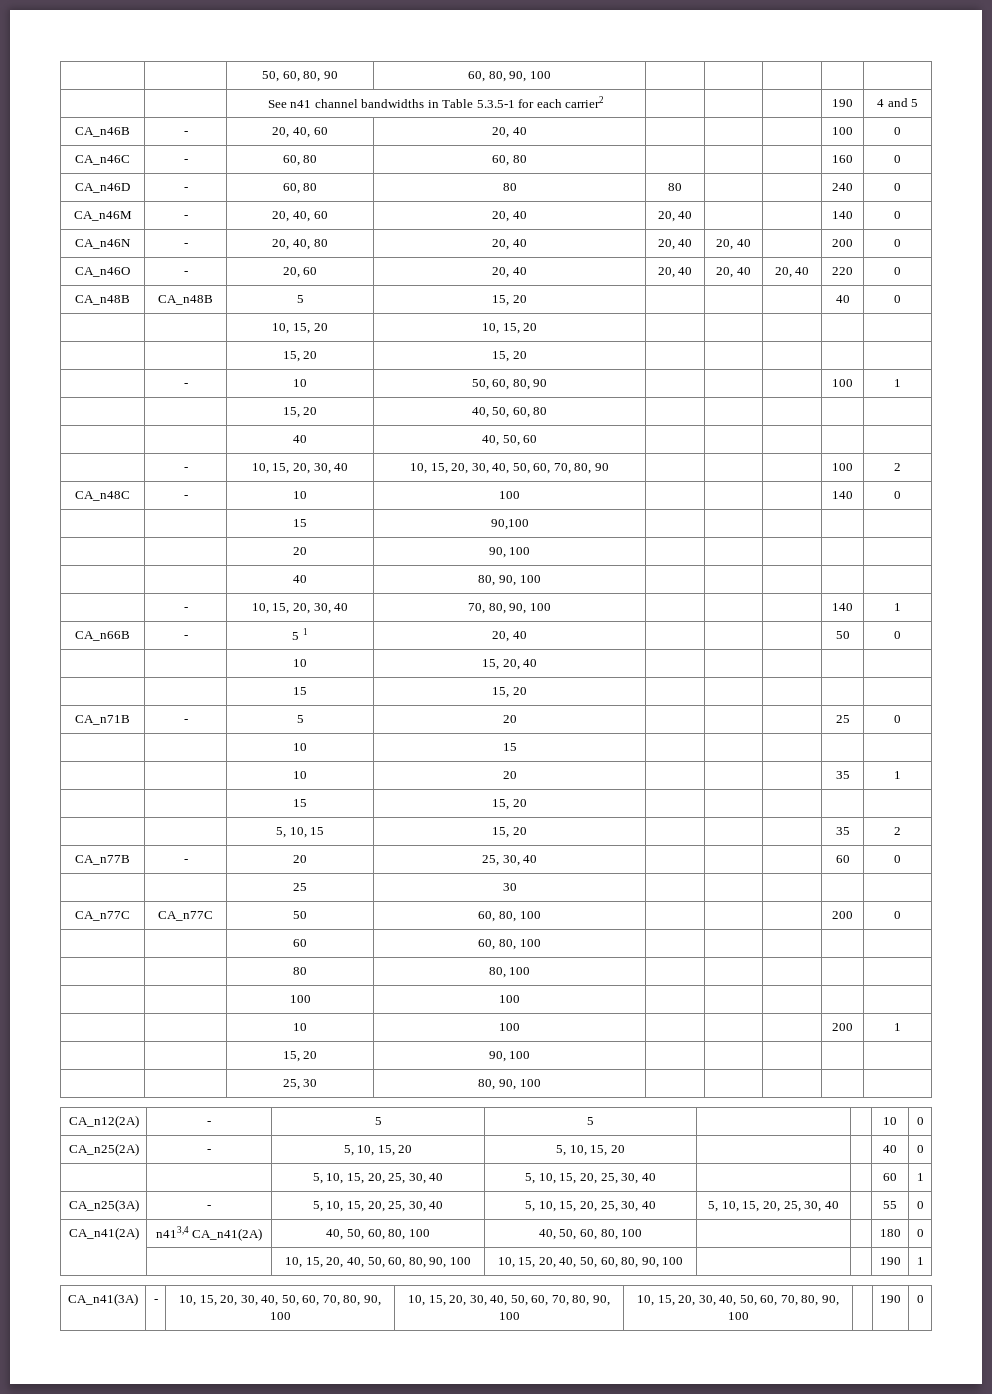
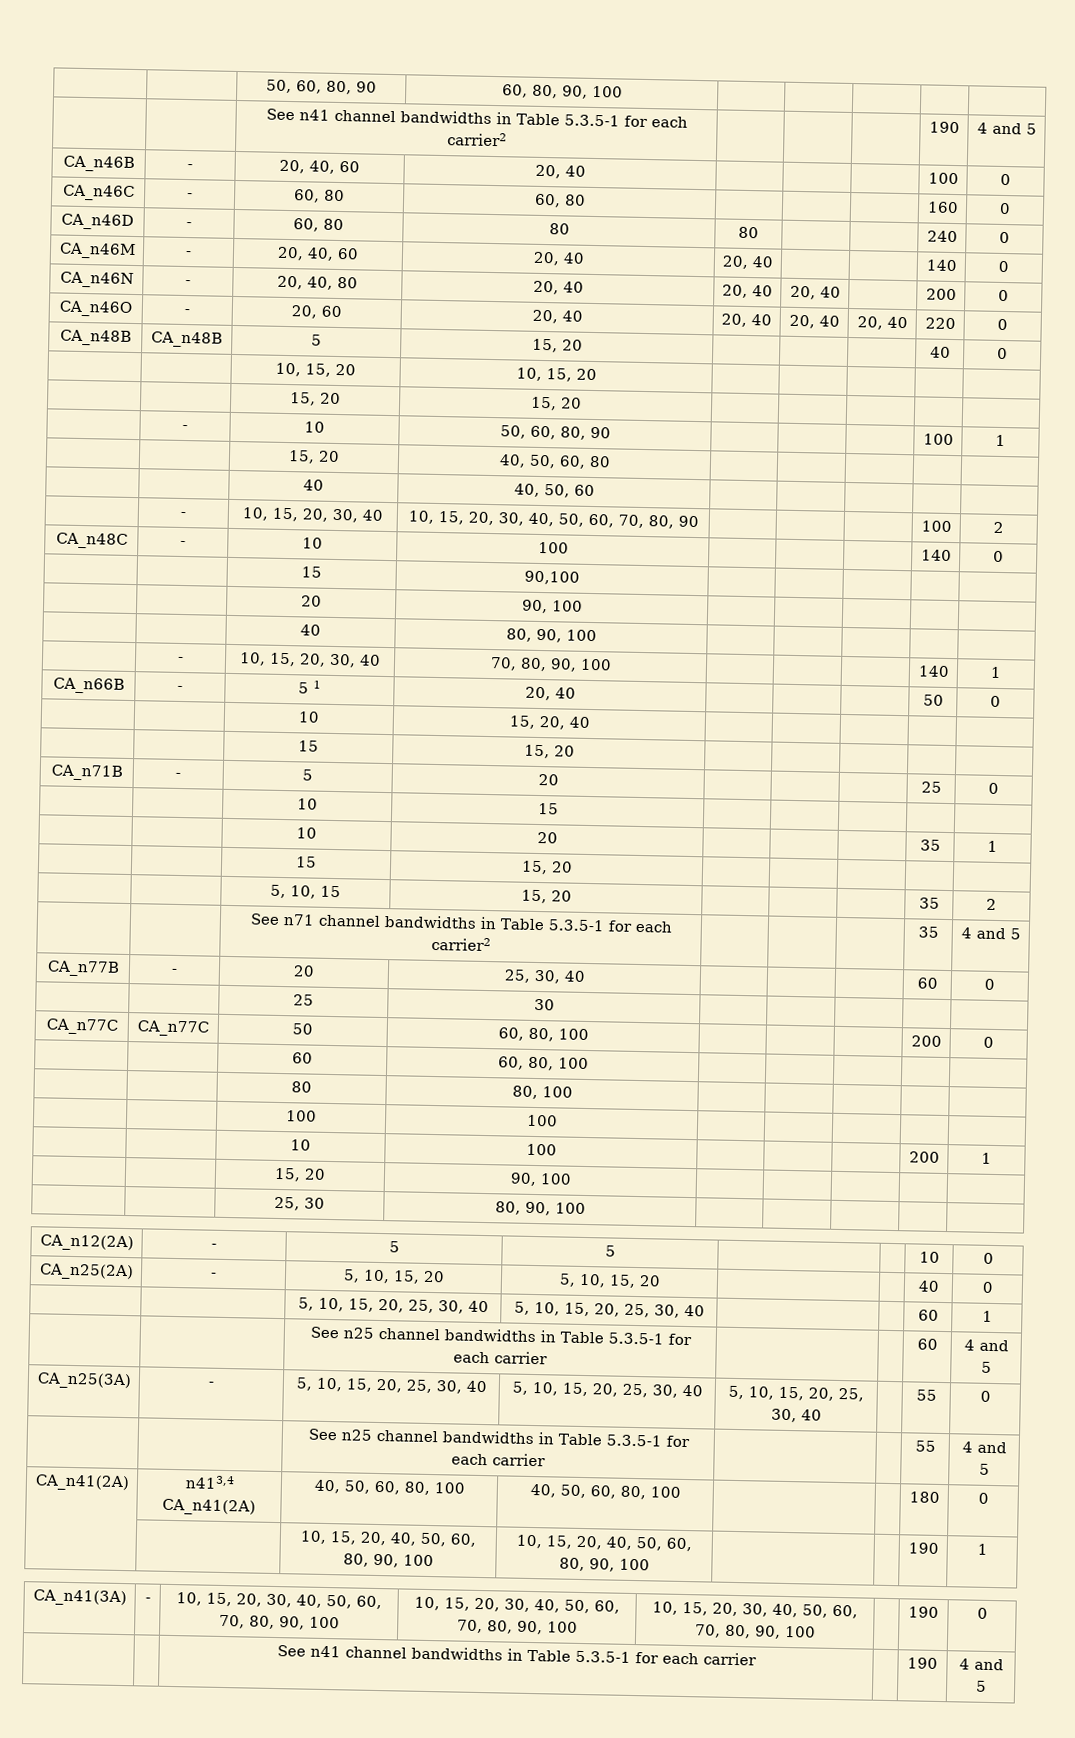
(901, 831) none -> [249,913,672,933] [430,936,491,952] [917,926,939,938] [960,927,1021,940] // | | See n71 channel bandwidths in Table 5.3.5-1 for each carrier2 | | | | 35 | 4 and 5
(924, 1177) none -> [309,1326,692,1346] [453,1351,548,1365] [916,1338,938,1350] [963,1339,1009,1352] [980,1361,992,1373] // | | See n25 channel bandwidths in Table 5.3.5-1 for each carrier | | | 60 | 4 and 5
(924, 1205) none -> [307,1428,690,1448] [451,1453,546,1467] [914,1440,936,1452] [961,1441,1007,1454] [978,1463,990,1475] // | | See n25 channel bandwidths in Table 5.3.5-1 for each carrier | | | 55 | 4 and 5
(924, 1299) none -> [276,1645,757,1666] [907,1657,938,1669] [958,1658,1004,1671] [975,1680,987,1692] // | | See n41 channel bandwidths in Table 5.3.5-1 for each carrier | | 190 | 4 and 5

